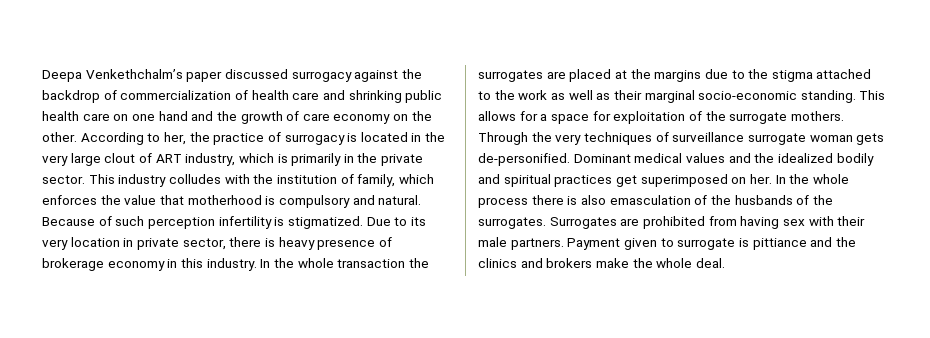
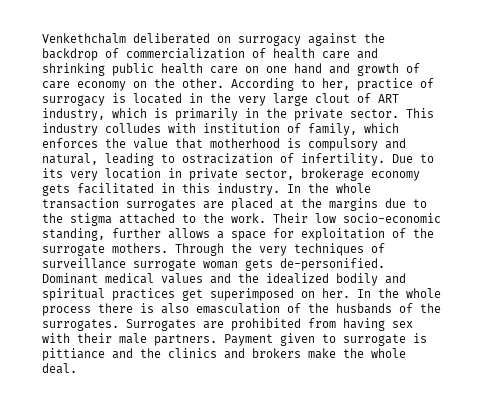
[42,69,288,82] Deepa Venkethchalm’s paper discussed -> [42,33,231,44] Venkethchalm deliberated on
[216,111,237,121] the -> (350, 68) none
[189,132,210,142] the -> (350, 84) none
[253,174,274,184] the -> (196, 128) none
[378,195,422,205] [42,216,363,229] natural. Because of such perception infertility is stigmatized. -> [42,153,385,166] natural, leading to ostracization of infertility.
[229,237,392,250] [42,258,165,271] there is heavy presence of brokerage economy -> [301,168,420,181] [42,183,154,196] brokerage economy gets facilitated
[408,258,429,268] the -> (119, 203) none
[518,90,886,103] [478,111,538,121] work as well as their marginal socio-economic standing. This allows for -> [231,213,441,223] [42,228,210,241] work. Their low socio-economic standing, further allows

